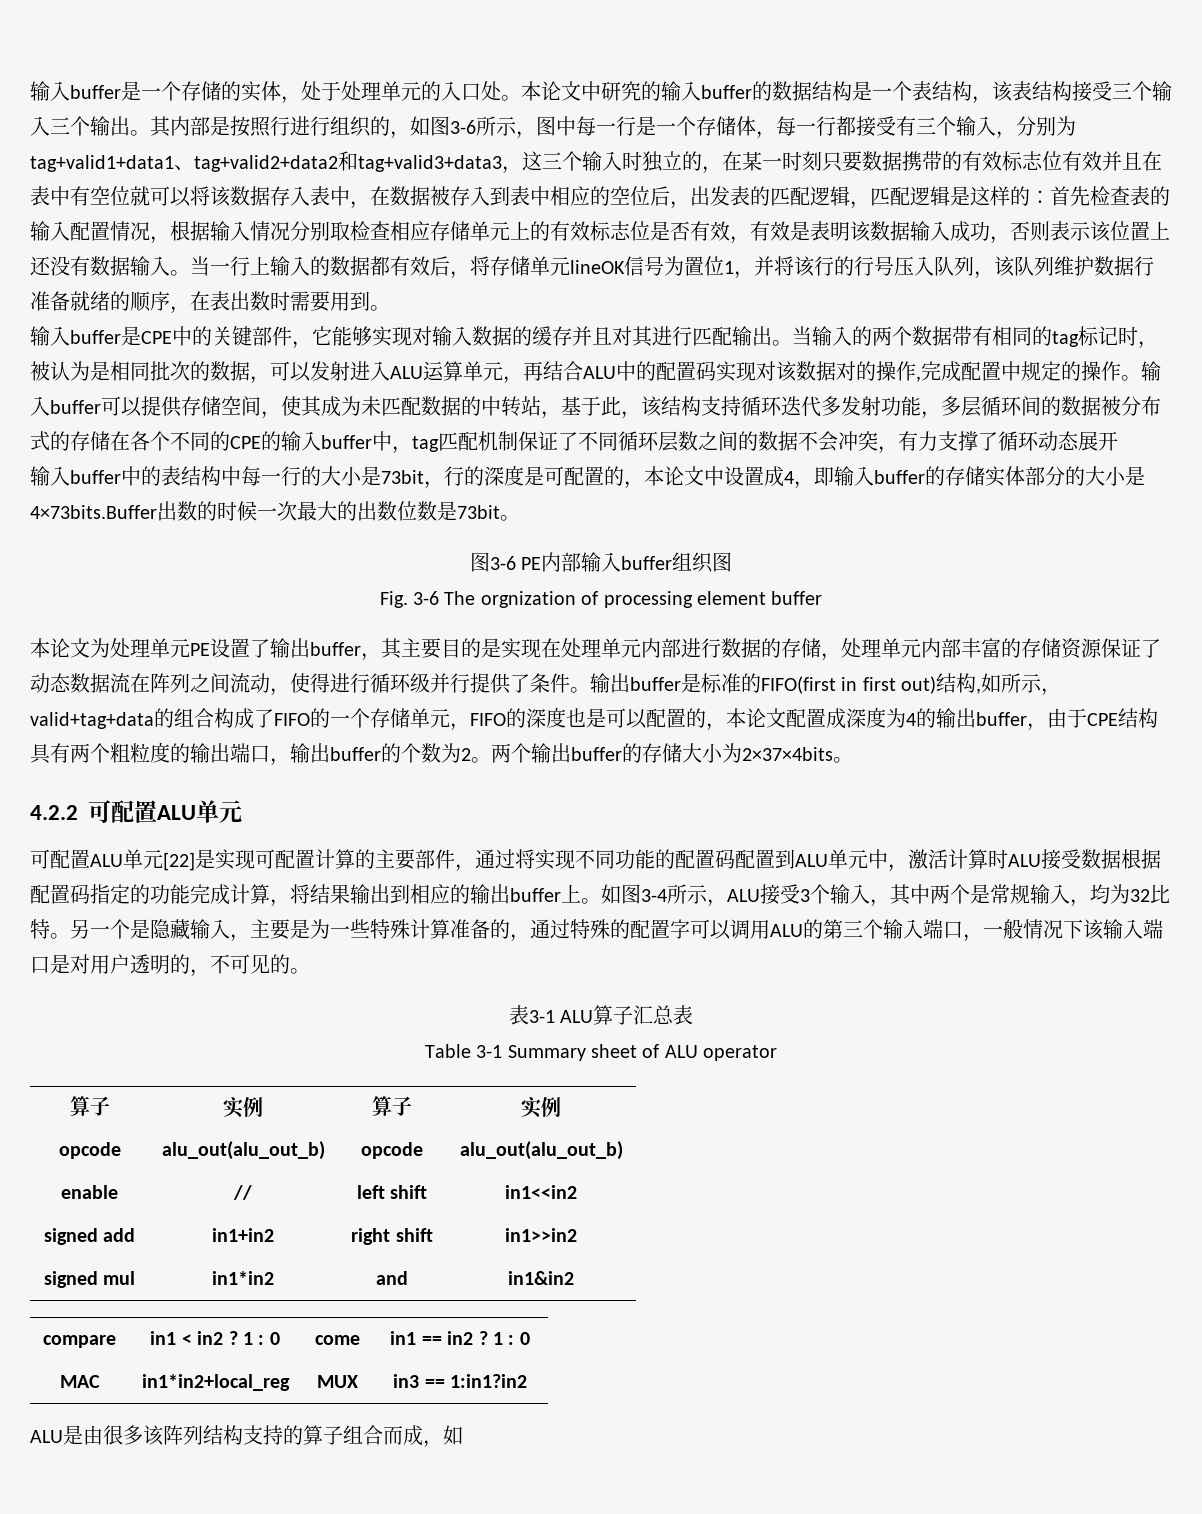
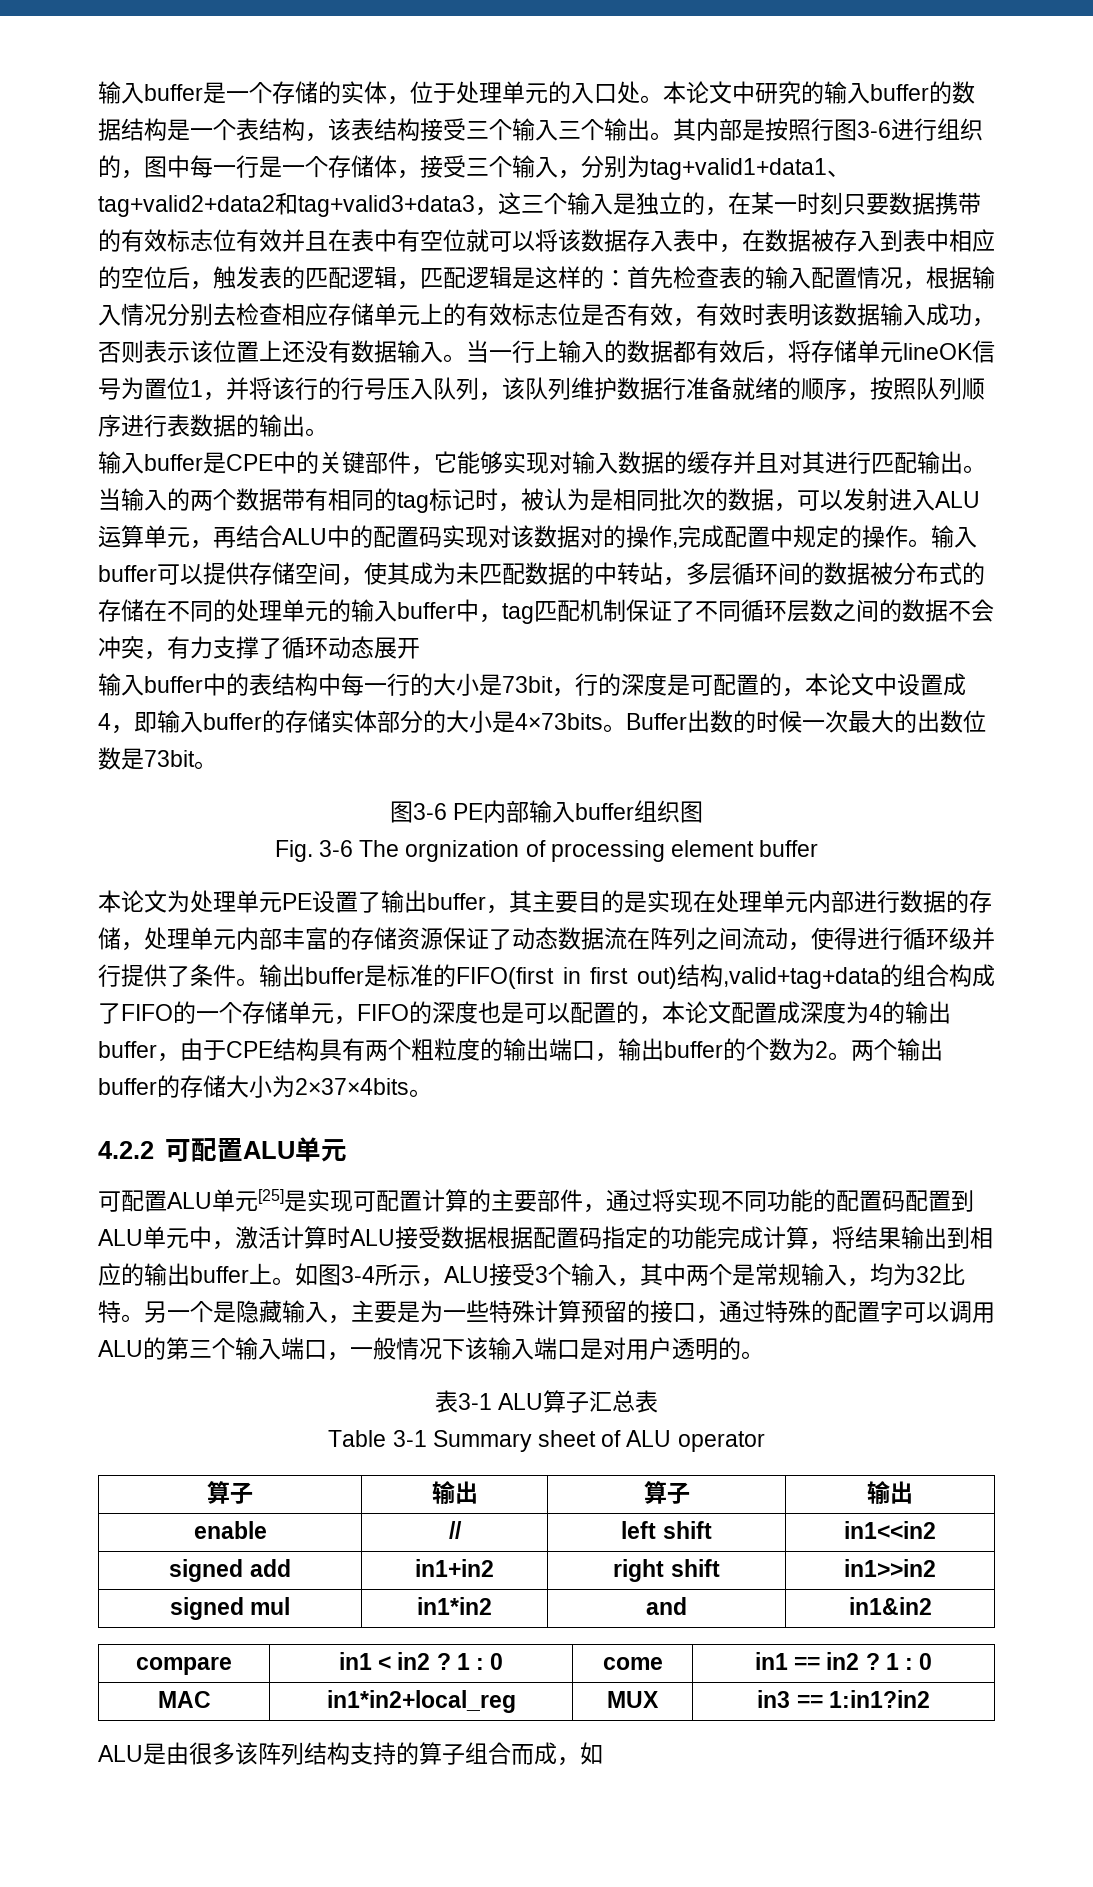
[301,81,321,101] 处 -> [410,81,433,104] 位
(290, 126) none -> [834,119,891,141] 图3-6
[410,116,536,139] 如图3-6所示， -> (144, 174) none
[776,116,916,137] 每一行都接受有 -> [420,155,466,178] 接受
[622,151,642,171] 时 -> [613,193,636,215] 是
[690,186,710,206] 出 -> [213,266,236,289] 触
[330,221,350,241] 取 -> [213,303,236,326] 去
[790,221,810,241] 是 -> [742,303,765,325] 时
[190,291,370,312] 在表出数时需要用到 -> [870,377,985,400] [98,414,305,437] 按照队列顺序进行表数据的输出
[561,396,941,419] 基于此，该结构支持循环迭代多发射功能， -> (686, 581) none
[130,431,261,451] 各个不同的CPE -> [167,599,328,622] 不同的处理单元
[30,505,157,519] 4×73bits.Buffer -> [515,713,687,732] 4×73bits。Buffer
[976,673,1062,696] [30,712,154,729] ,如所示，valid+tag+data -> [723,967,880,989] ,valid+tag+data
[163,852,195,871] [22] -> [258,1189,284,1204] [25]
[450,919,510,939] 准备的 -> [581,1300,696,1323] 预留的接口
[190,954,290,977] ，不可见的 -> (741, 1348) none
[223,1096,263,1118] [372,1096,412,1116] [521,1096,561,1118] [58,1142,121,1159] [161,1141,325,1160] [361,1142,423,1159] [459,1141,623,1160] 实例 | 算子 | 实例 // opcode | alu_out(alu_out_b) | opcode | alu_out(alu_out_b) -> [431,1481,478,1504] [643,1481,690,1504] [867,1481,913,1504] 输出 | 算子 | 输出

